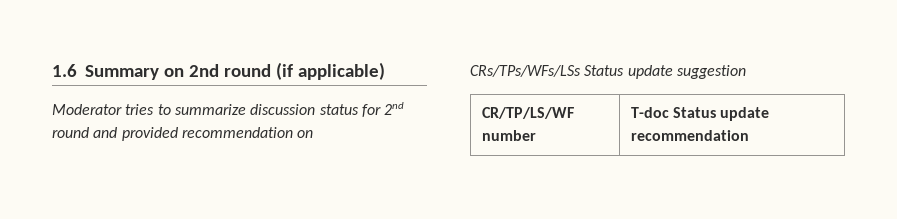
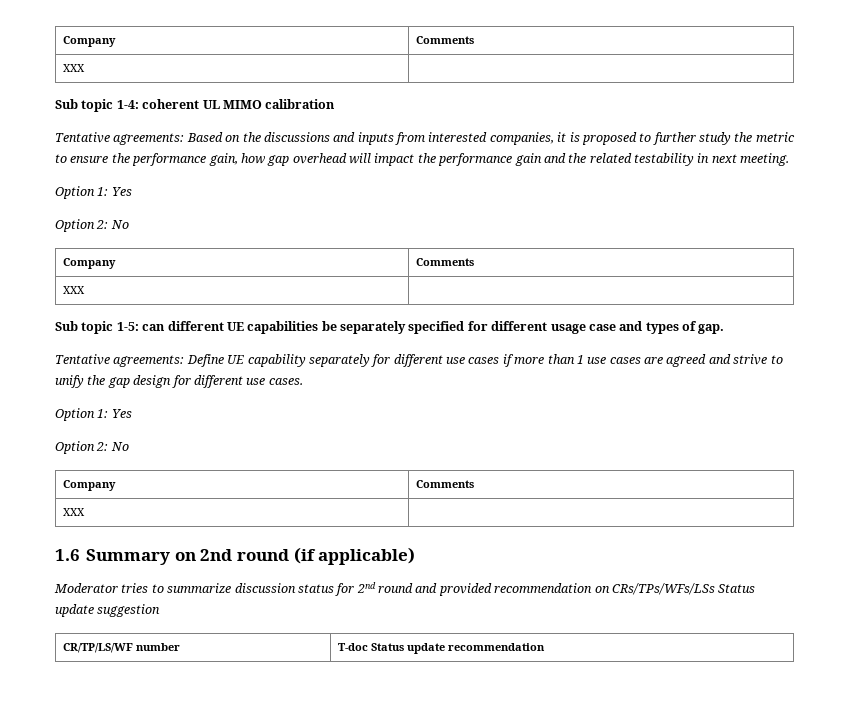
(52, 70) none -> [62,36,116,47] [415,36,474,44] [62,64,85,72] [55,99,336,112] [55,132,795,145] [55,153,790,166] [55,186,132,199] [55,219,129,232] [62,258,116,269] [415,258,474,266] [62,286,85,294] [55,321,725,334] [55,354,783,367] [55,375,303,388] [55,408,132,421] [55,441,129,454] [62,480,116,491] [415,480,474,488] [62,508,85,516] Company | Comments // XXX | // Sub topic 1-4: coherent UL MIMO calibration // Tentative agreements: Based on the discussions and inputs from interested companies, it is proposed to further study the metric to ensure the performance gain, how gap overhead will impact the performance gain and the related testability in next meeting. // Option 1: Yes // Option 2: No // Company | Comments // XXX | // Sub topic 1-5: can different UE capabilities be separately specified for different usage case and types of gap. // Tentative agreements: Define UE capability separately for different use cases if more than 1 use cases are agreed and strive to unify the gap design for different use cases. // Option 1: Yes // Option 2: No // Company | Comments // XXX | //

